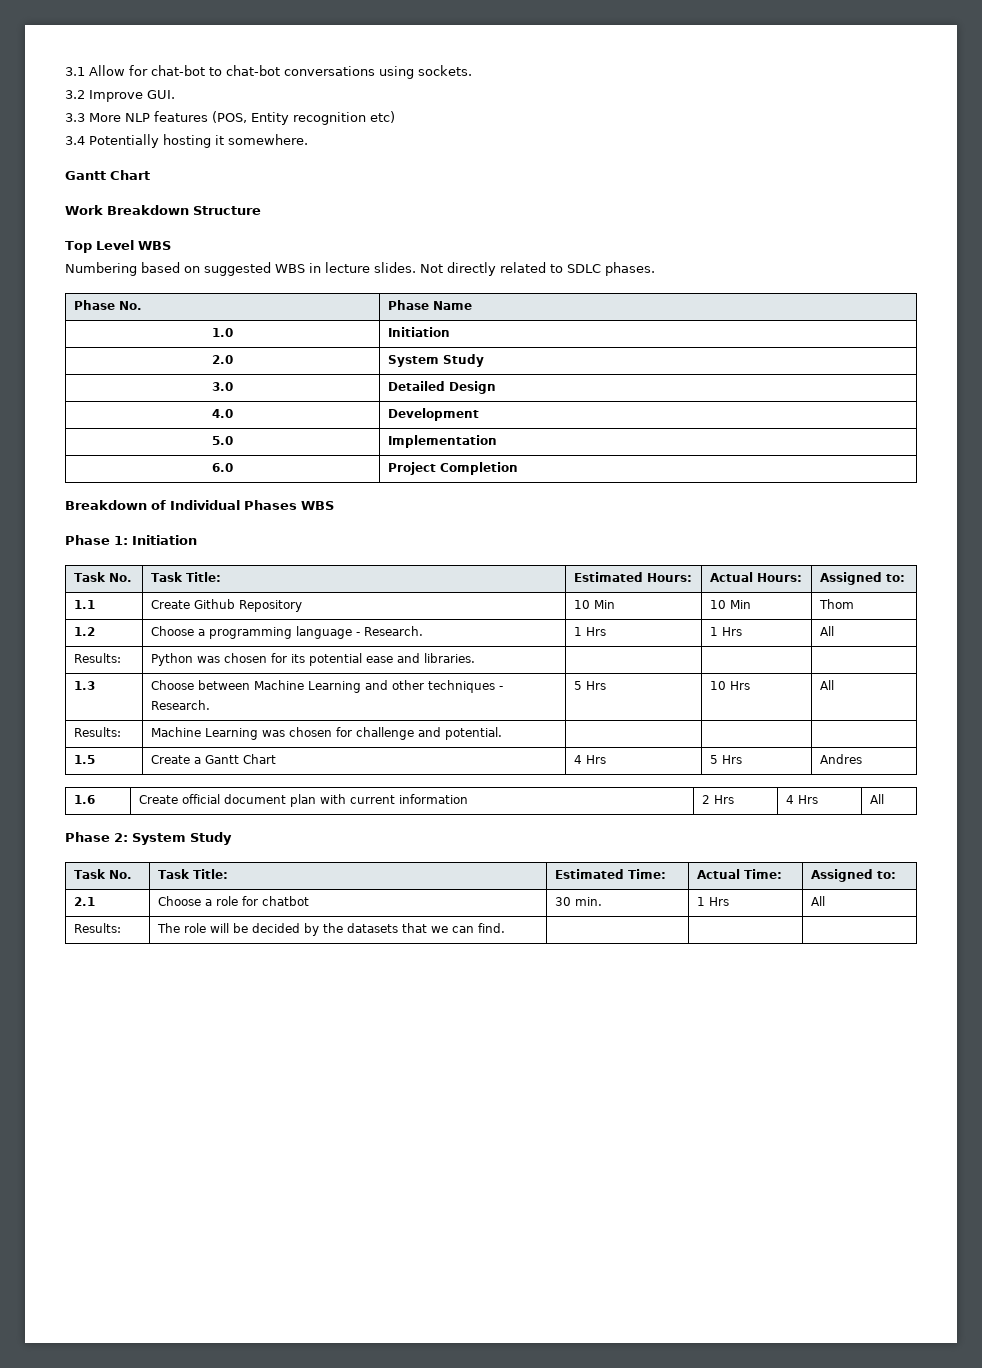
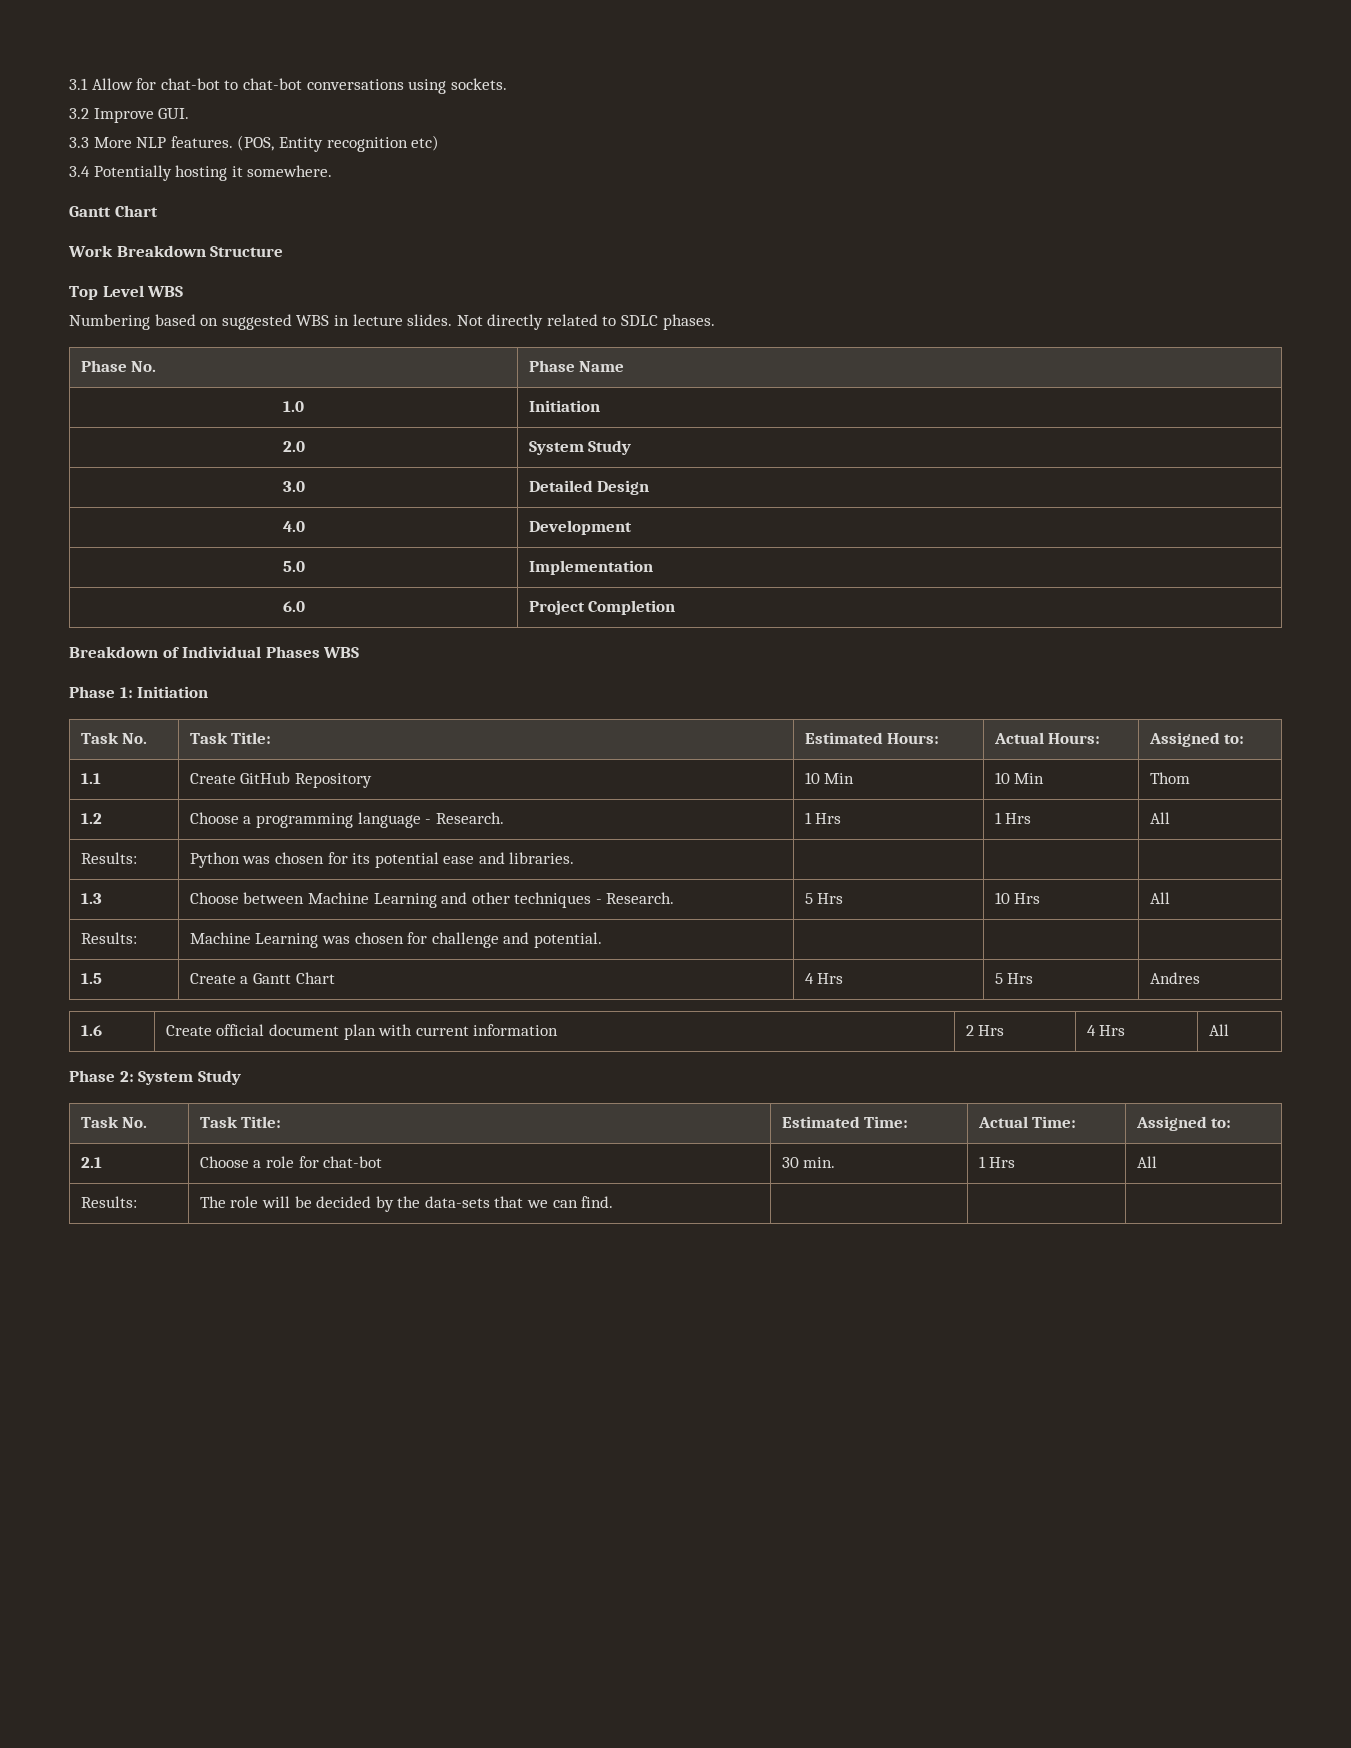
[154,111,208,122] features -> [170,136,233,148] features.
[194,599,236,609] Github -> [240,772,291,784] GitHub
[262,896,310,906] chatbot -> [323,1156,383,1168] chat-bot
[347,923,399,933] datasets -> [424,1196,490,1208] data-sets

